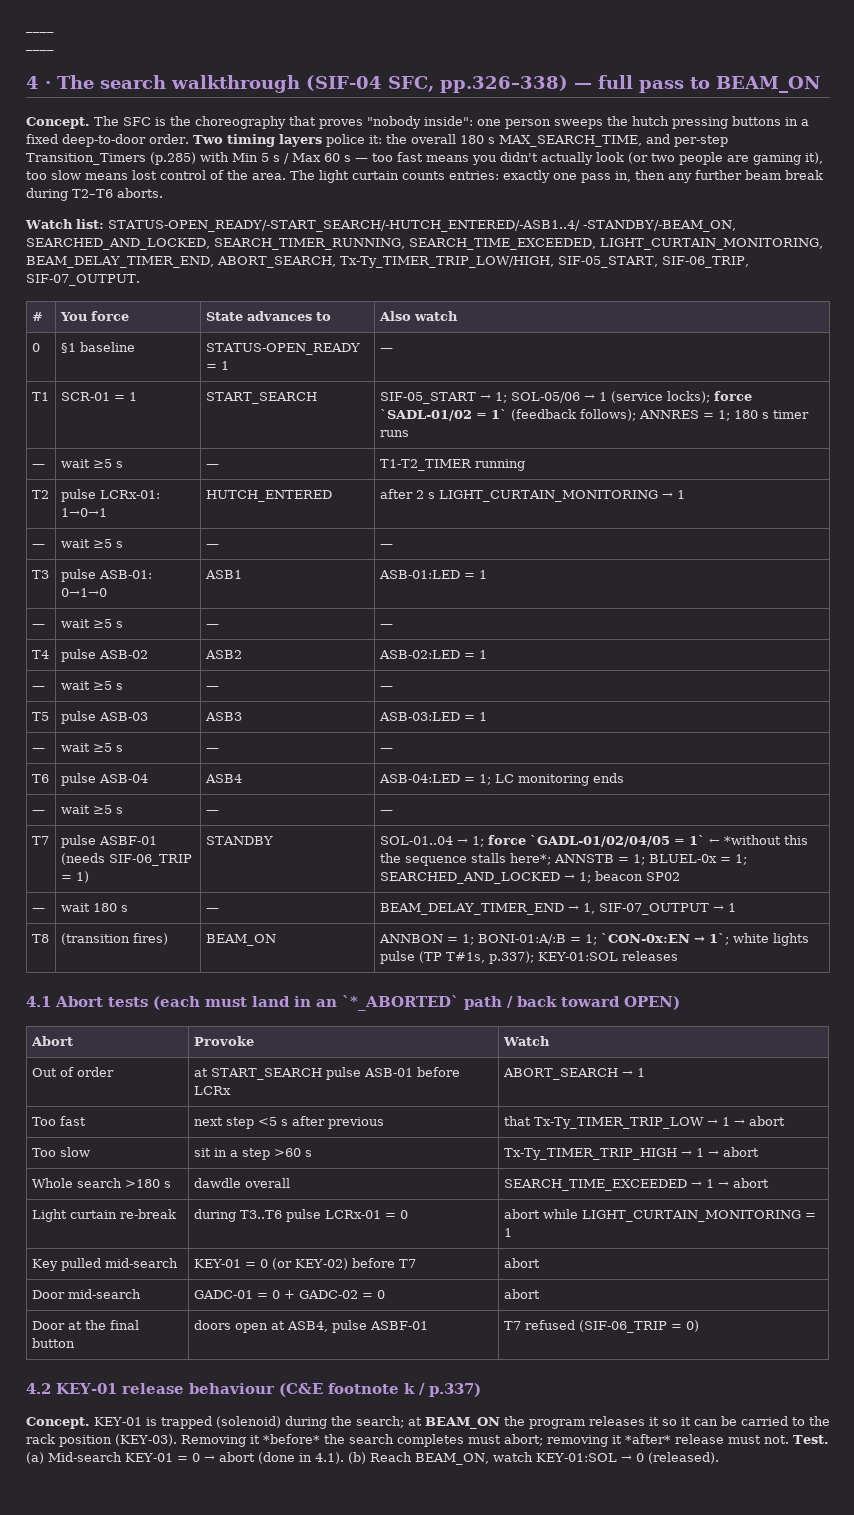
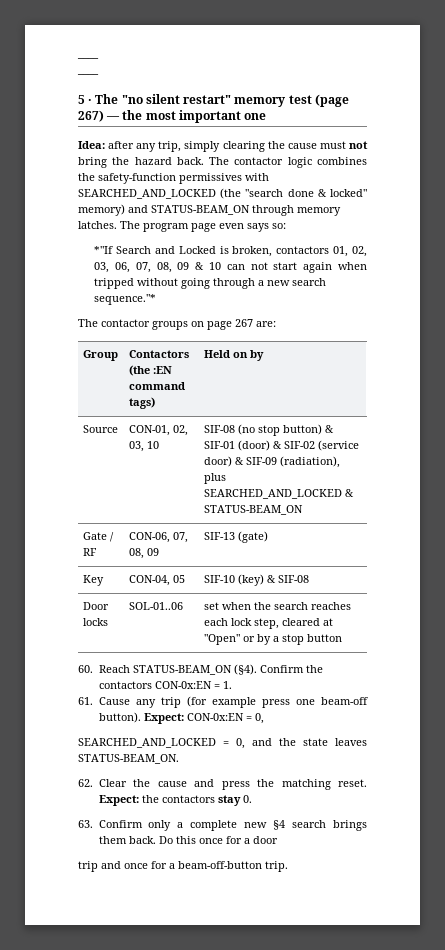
[26,76,39,89] 4 -> [78,95,85,104] 5
[100,75,820,93] [26,116,809,129] [26,134,728,147] [26,152,823,165] [26,170,823,183] [26,188,163,201] [25,219,736,232] [26,238,823,250] [26,256,749,268] [26,274,140,286] [31,312,43,321] [59,311,130,321] [205,311,331,321] [378,311,458,321] [31,343,40,352] [60,342,135,353] [205,343,360,355] [205,361,229,370] [379,348,393,352] [31,392,49,401] [60,392,137,401] [205,392,317,404] [379,391,752,404] [379,409,809,421] [379,430,409,437] [31,464,45,468] [60,459,123,468] [205,464,219,468] [379,459,525,471] [31,490,49,499] [60,489,160,502] [60,508,107,517] [205,490,332,502] [379,489,685,502] [31,544,45,548] [60,539,123,548] [205,544,219,548] [379,544,393,548] [31,570,49,579] [60,569,152,582] [60,588,107,597] [204,570,242,579] [378,570,487,579] [31,624,45,628] [60,619,123,628] [205,624,219,628] [379,624,393,628] [31,650,49,659] [60,649,148,662] [204,650,242,659] [378,650,487,659] [31,686,45,690] [60,681,123,690] [205,686,219,690] [379,686,393,690] [31,712,49,721] [60,711,148,724] [204,712,242,721] [378,712,487,721] [31,748,45,752] [60,743,123,752] [205,748,219,752] [379,748,393,752] [31,774,49,783] [60,773,148,786] [204,774,242,783] [378,773,624,786] [31,810,45,814] [60,805,123,814] [205,810,219,814] [379,810,393,814] [31,836,49,845] [60,835,157,848] [60,853,192,866] [60,871,89,883] [205,836,273,845] [379,835,808,847] [379,853,747,866] [379,871,680,884] [31,908,45,912] [60,903,128,912] [205,908,219,912] [379,903,736,915] [31,934,49,943] [60,933,168,945] [205,934,276,946] [378,933,809,946] [379,951,679,964] [26,995,680,1011] [30,1036,73,1046] [193,1036,254,1046] [502,1036,551,1046] [31,1067,114,1077] [193,1067,460,1080] [193,1086,231,1095] [502,1068,645,1080] [31,1116,87,1126] [193,1116,384,1129] [503,1116,785,1129] [31,1147,91,1157] [193,1148,312,1160] [503,1147,759,1160] [31,1178,171,1188] [193,1178,290,1188] [503,1178,769,1191] [31,1209,176,1222] [193,1209,408,1222] [503,1209,816,1222] [503,1228,512,1237] [31,1258,178,1271] [193,1258,417,1270] [503,1258,540,1268] [31,1289,141,1299] [193,1290,385,1299] [503,1289,540,1299] [31,1320,139,1330] [31,1338,75,1348] [193,1320,428,1333] [503,1320,699,1333] [26,1383,481,1397] [26,1416,830,1429] [26,1434,829,1447] [26,1452,719,1465] search walkthrough (SIF-04 SFC, pp.326–338) — full pass to BEAM_ON // Concept. The SFC is the choreography that proves "nobody inside": one person sweeps the hutch pressing buttons in a fixed deep-to-door order. Two timing layers police it: the overall 180 s MAX_SEARCH_TIME, and per-step Transition_Timers (p.285) with Min 5 s / Max 60 s — too fast means you didn't actually look (or two people are gaming it), too slow means lost control of the area. The light curtain counts entries: exactly one pass in, then any further beam break during T2–T6 aborts. // Watch list: STATUS-OPEN_READY/-START_SEARCH/-HUTCH_ENTERED/-ASB1..4/ -STANDBY/-BEAM_ON, SEARCHED_AND_LOCKED, SEARCH_TIMER_RUNNING, SEARCH_TIME_EXCEEDED, LIGHT_CURTAIN_MONITORING, BEAM_DELAY_TIMER_END, ABORT_SEARCH, Tx-Ty_TIMER_TRIP_LOW/HIGH, SIF-05_START, SIF-06_TRIP, SIF-07_OUTPUT. // # | You force | State advances to | Also watch // 0 | §1 baseline | STATUS-OPEN_READY = 1 | — // T1 | SCR-01 = 1 | START_SEARCH | SIF-05_START → 1; SOL-05/06 → 1 (service locks); force `SADL-01/02 = 1` (feedback follows); ANNRES = 1; 180 s timer runs // — | wait ≥5 s | — | T1-T2_TIMER running // T2 | pulse LCRx-01: 1→0→1 | HUTCH_ENTERED | after 2 s LIGHT_CURTAIN_MONITORING → 1 // — | wait ≥5 s | — | — // T3 | pulse ASB-01: 0→1→0 | ASB1 | ASB-01:LED = 1 // — | wait ≥5 s | — | — // T4 | pulse ASB-02 | ASB2 | ASB-02:LED = 1 // — | wait ≥5 s | — | — // T5 | pulse ASB-03 | ASB3 | ASB-03:LED = 1 // — | wait ≥5 s | — | — // T6 | pulse ASB-04 | ASB4 | ASB-04:LED = 1; LC monitoring ends // — | wait ≥5 s | — | — // T7 | pulse ASBF-01 (needs SIF-06_TRIP = 1) | STANDBY | SOL-01..04 → 1; force `GADL-01/02/04/05 = 1` ← *without this the sequence stalls here*; ANNSTB = 1; BLUEL-0x = 1; SEARCHED_AND_LOCKED → 1; beacon SP02 // — | wait 180 s | — | BEAM_DELAY_TIMER_END → 1, SIF-07_OUTPUT → 1 // T8 | (transition fires) | BEAM_ON | ANNBON = 1; BONI-01:A/:B = 1; `CON-0x:EN → 1`; white lights pulse (TP T#1s, p.337); KEY-01:SOL releases // 4.1 Abort tests (each must land in an `*_ABORTED` path / back toward OPEN) // Abort | Provoke | Watch // Out of order | at START_SEARCH pulse ASB-01 before LCRx | ABORT_SEARCH → 1 // Too fast | next step <5 s after previous | that Tx-Ty_TIMER_TRIP_LOW → 1 → abort // Too slow | sit in a step >60 s | Tx-Ty_TIMER_TRIP_HIGH → 1 → abort // Whole search >180 s | dawdle overall | SEARCH_TIME_EXCEEDED → 1 → abort // Light curtain re-break | during T3..T6 pulse LCRx-01 = 0 | abort while LIGHT_CURTAIN_MONITORING = 1 // Key pulled mid-search | KEY-01 = 0 (or KEY-02) before T7 | abort // Door mid-search | GADC-01 = 0 + GADC-02 = 0 | abort // Door at the final button | doors open at ASB4, pulse ASBF-01 | T7 refused (SIF-06_TRIP = 0) // 4.2 KEY-01 release behaviour (C&E footnote k / p.337) // Concept. KEY-01 is trapped (solenoid) during the search; at BEAM_ON the program releases it so it can be carried to the rack position (KEY-03). Removing it *before* the search completes must abort; removing it *after* release must not. Test. (a) Mid-search KEY-01 = 0 → abort (done in 4.1). (b) Reach BEAM_ON, watch KEY-01:SOL → 0 (released). -> [121,94,349,107] [78,110,267,123] [78,141,368,152] [78,157,367,168] [78,173,269,184] [78,188,367,199] [78,204,341,216] [78,221,286,232] [94,246,367,257] [94,262,368,273] [94,278,327,289] [94,294,157,305] [78,319,276,330] [82,350,118,361] [128,350,189,358] [128,365,172,376] [128,382,185,390] [128,397,155,409] [203,350,264,361] [82,425,118,433] [128,425,188,436] [128,441,159,452] [203,424,334,436] [203,440,359,451] [203,456,340,468] [203,473,226,484] [203,489,354,499] [203,505,303,515] [82,532,114,542] [82,548,97,556] [128,532,188,543] [128,548,159,559] [203,531,268,543] [82,575,104,586] [128,575,185,586] [203,574,309,586] [82,602,109,610] [82,618,108,626] [128,602,183,610] [203,602,351,610] [203,618,333,629] [203,634,342,645] [78,664,323,675] [98,681,232,689] [78,696,368,708] [98,712,264,724] [78,738,367,749] [78,754,179,764] [78,779,367,790] [98,795,252,806] [78,820,367,831] [98,836,278,844] [78,861,288,872] "no silent restart" memory test (page 267) — the most important one // Idea: after any trip, simply clearing the cause must not bring the hazard back. The contactor logic combines the safety‑function permissives with SEARCHED_AND_LOCKED (the "search done & locked" memory) and STATUS-BEAM_ON through memory latches. The program page even says so: // *"If Search and Locked is broken, contactors 01, 02, 03, 06, 07, 08, 09 & 10 can not start again when tripped without going through a new search sequence."* // The contactor groups on page 267 are: // Group | Contactors (the :EN command tags) | Held on by // Source | CON-01, 02, 03, 10 | SIF-08 (no stop button) & SIF-01 (door) & SIF-02 (service door) & SIF-09 (radiation), plus SEARCHED_AND_LOCKED & STATUS-BEAM_ON // Gate / RF | CON-06, 07, 08, 09 | SIF-13 (gate) // Key | CON-04, 05 | SIF-10 (key) & SIF-08 // Door locks | SOL-01..06 | set when the search reaches each lock step, cleared at "Open" or by a stop button // 60. Reach STATUS-BEAM_ON (§4). Confirm the contactors CON-0x:EN = 1. // 61. Cause any trip (for example press one beam‑off button). Expect: CON-0x:EN = 0, // SEARCHED_AND_LOCKED = 0, and the state leaves STATUS-BEAM_ON. // 62. Clear the cause and press the matching reset. Expect: the contactors stay 0. // 63. Confirm only a complete new §4 search brings them back. Do this once for a door // trip and once for a beam‑off‑button trip.

